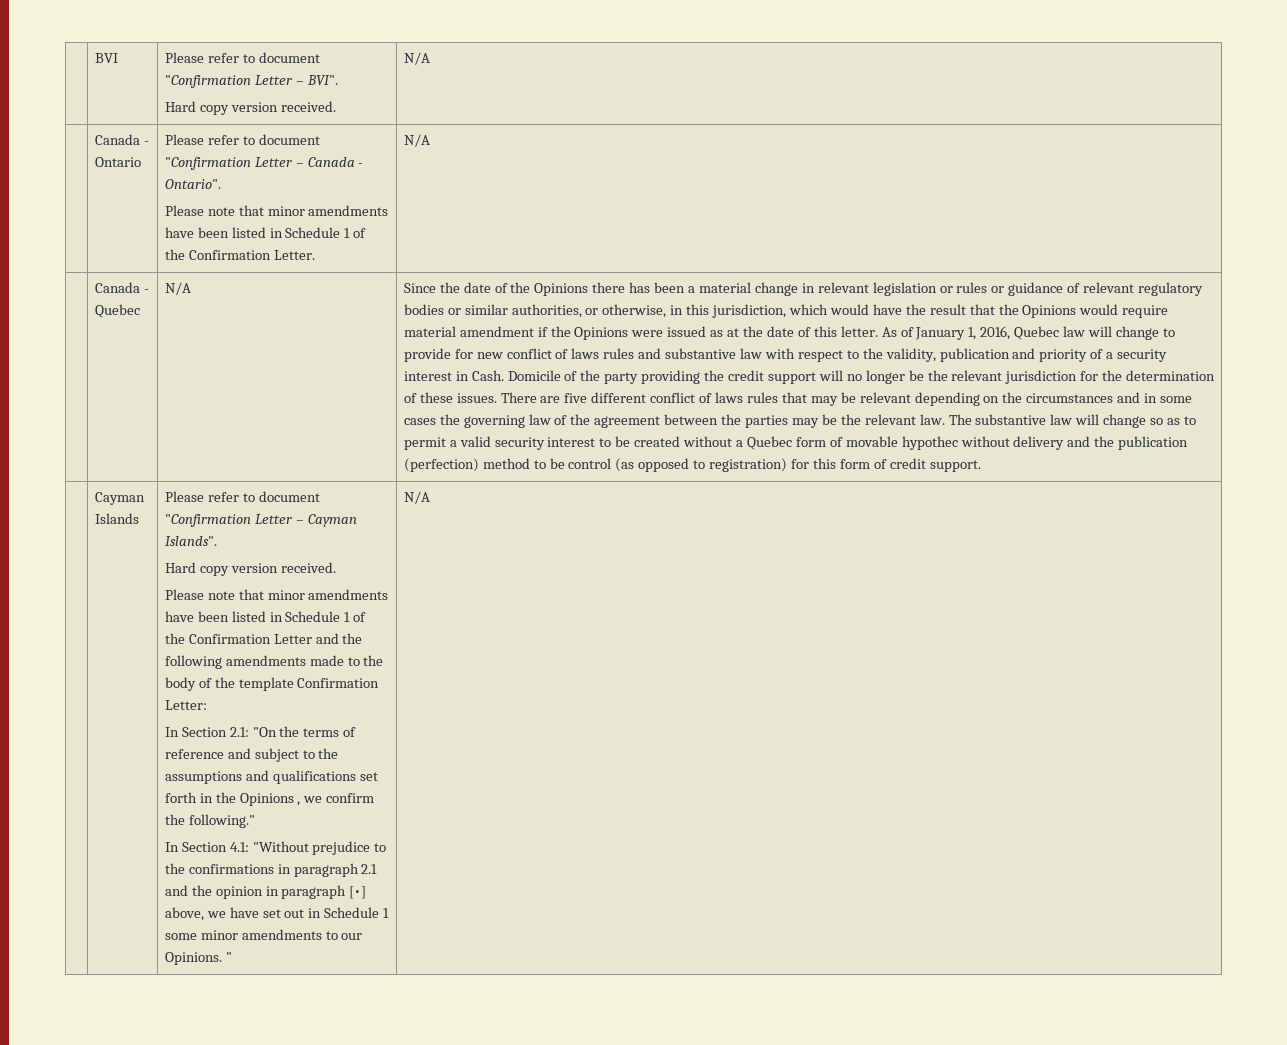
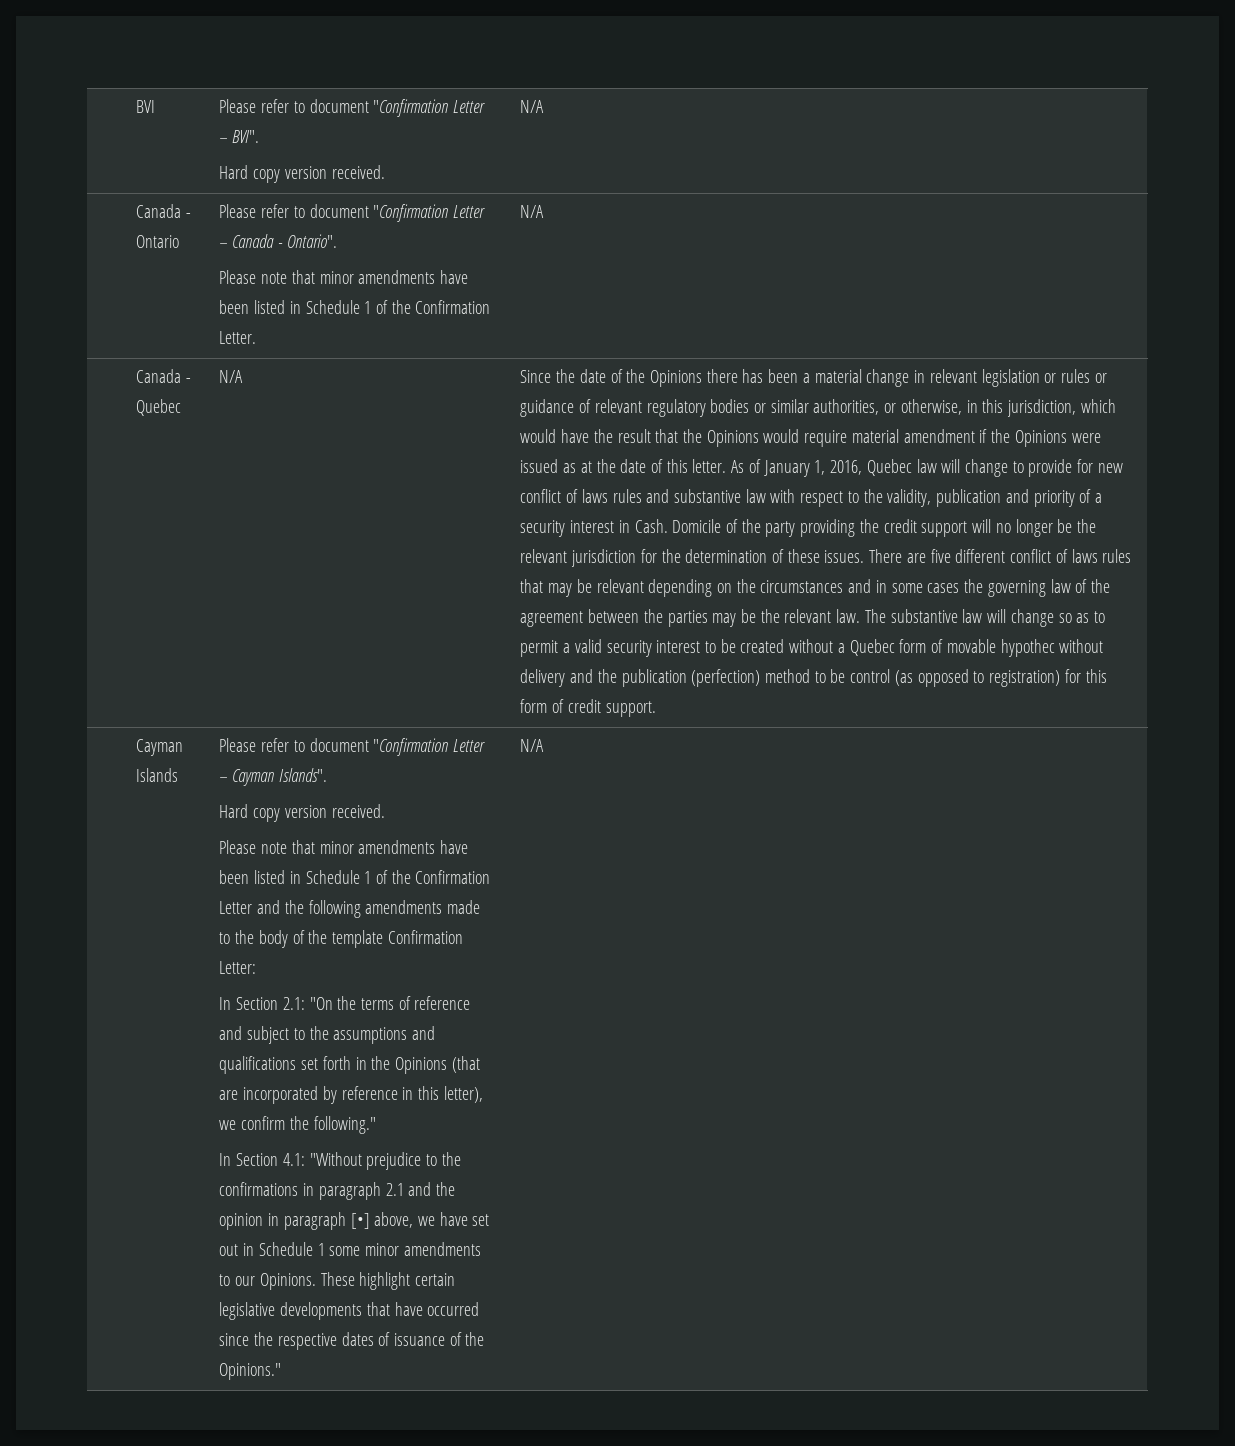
[297,801,301,806] , -> [451,1056,480,1073] [219,1086,483,1104] (that are incorporated by reference in this letter),
[225,952,232,962] " -> [320,1272,456,1290] [219,1302,480,1320] [219,1332,485,1350] [219,1363,282,1380] These highlight certain legislative developments that have occurred since the respective dates of issuance of the Opinions."

